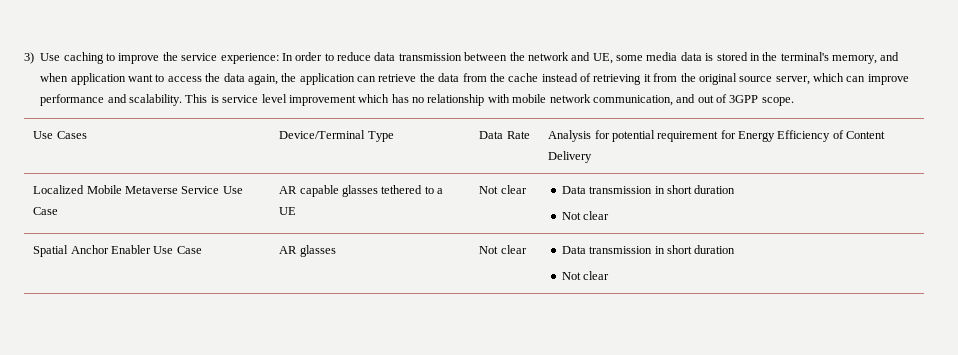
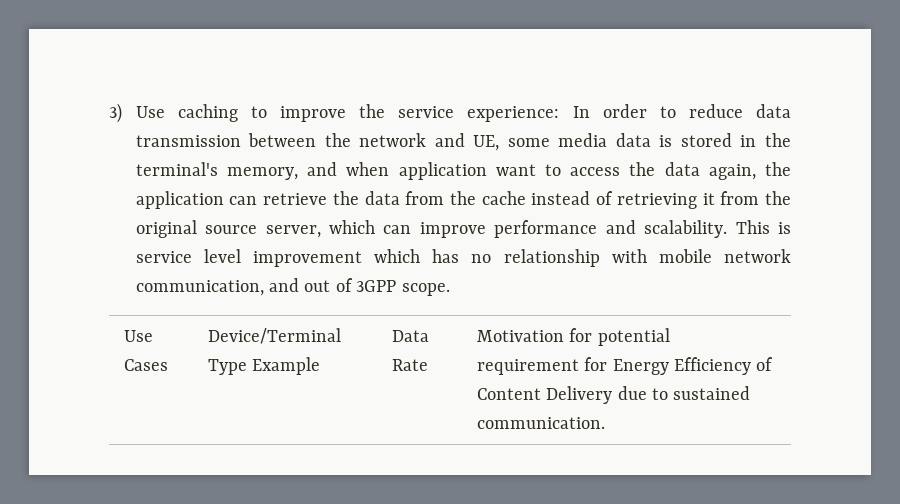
(394, 136) none -> [252,357,321,375] Example
[548,130,592,142] Analysis -> [476,330,564,342] Motivation
[33,185,243,194] [33,207,59,215] [279,185,444,197] [279,207,297,215] [479,185,527,194] [561,185,736,194] [561,211,610,220] [33,245,202,257] [279,245,336,257] [479,245,527,254] [561,245,736,254] [561,271,610,280] // Localized Mobile Metaverse Service Use Case | AR capable glasses tethered to a UE | Not clear | Data transmission in short duration // Not clear // Spatial Anchor Enabler Use Case | AR glasses | Not clear | Data transmission in short duration // Not clear -> [617,386,751,400] [476,417,605,429] due to sustained communication.

